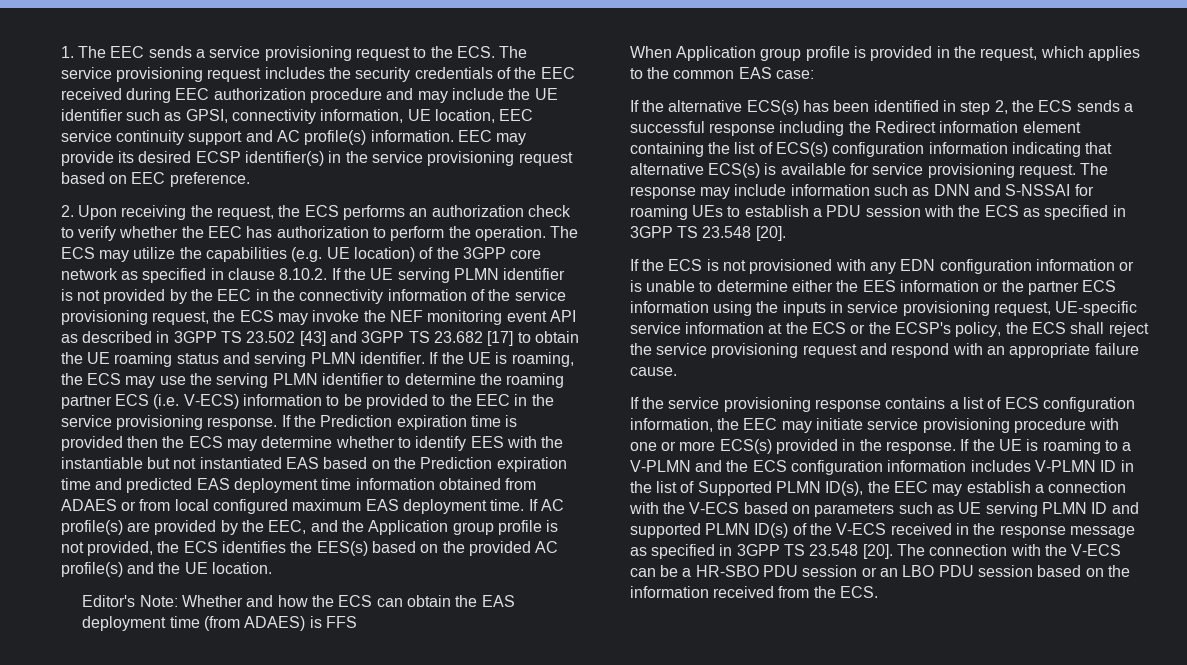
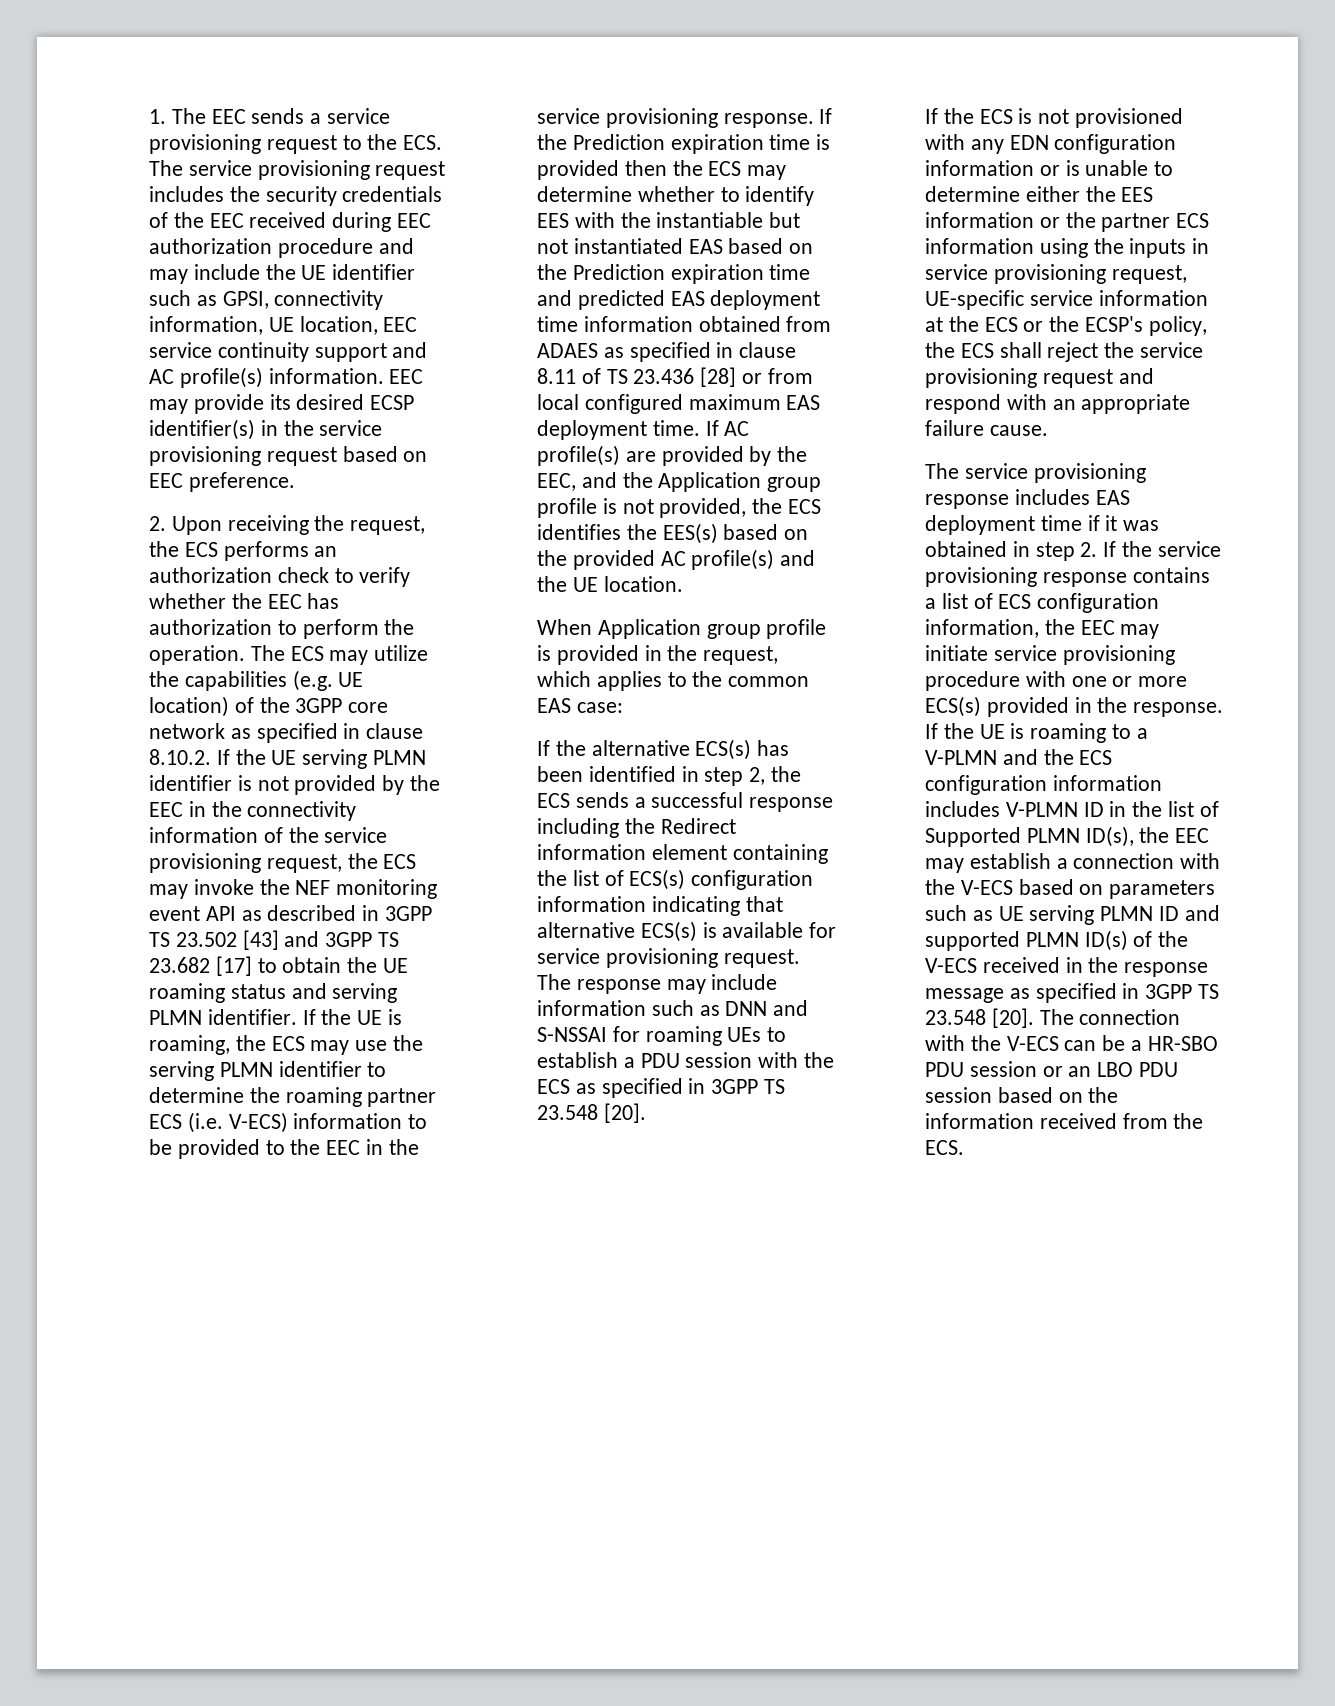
(117, 505) none -> [603,342,797,362] [537,367,737,387] as specified in clause 8.11 of TS 23.436 [28]
[82,595,515,607] [82,616,358,631] // Editor's Note: Whether and how the ECS can obtain the EAS deployment time (from ADAES) is FFS -> (683, 584) none
(677, 371) none -> [925,463,1146,483] [925,489,1130,509] [925,515,1160,535] [925,541,1098,561] The service provisioning response includes EAS deployment time if it was obtained in step 2.

